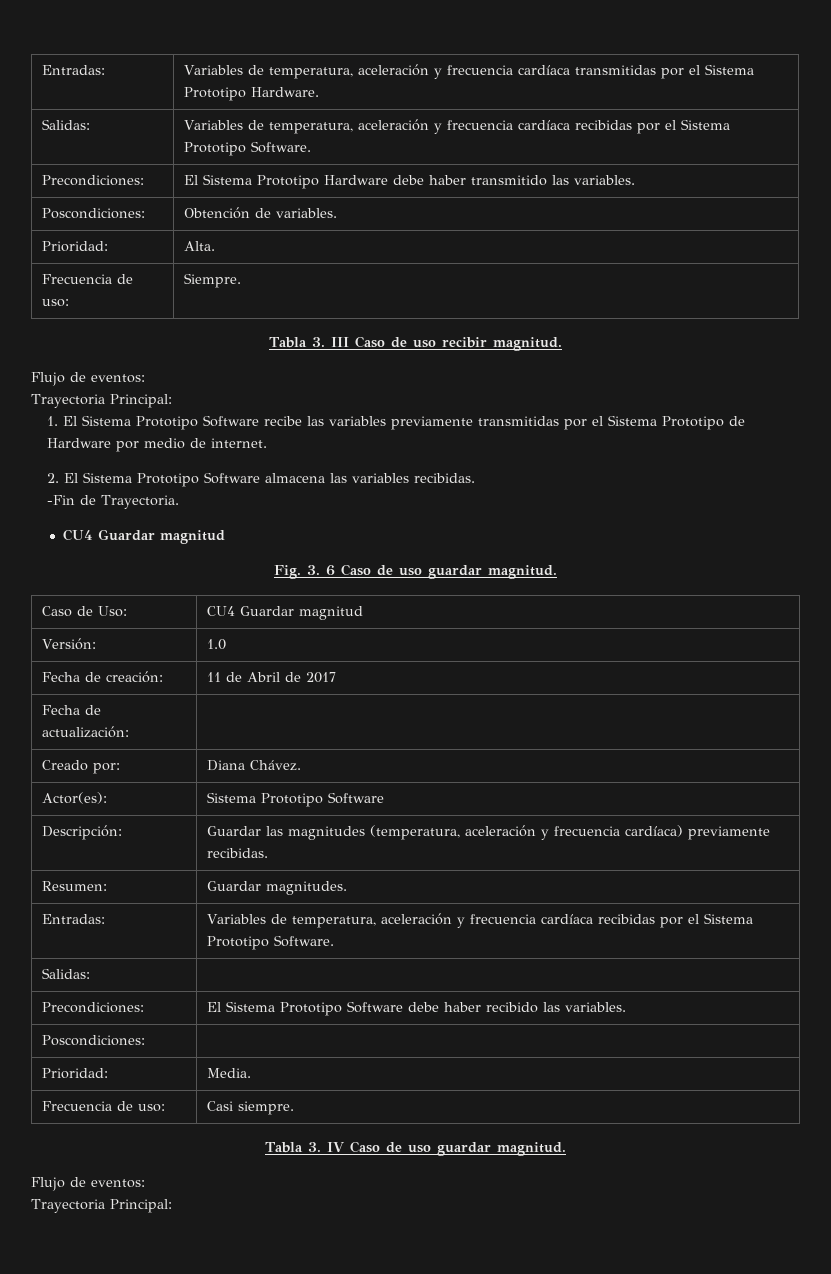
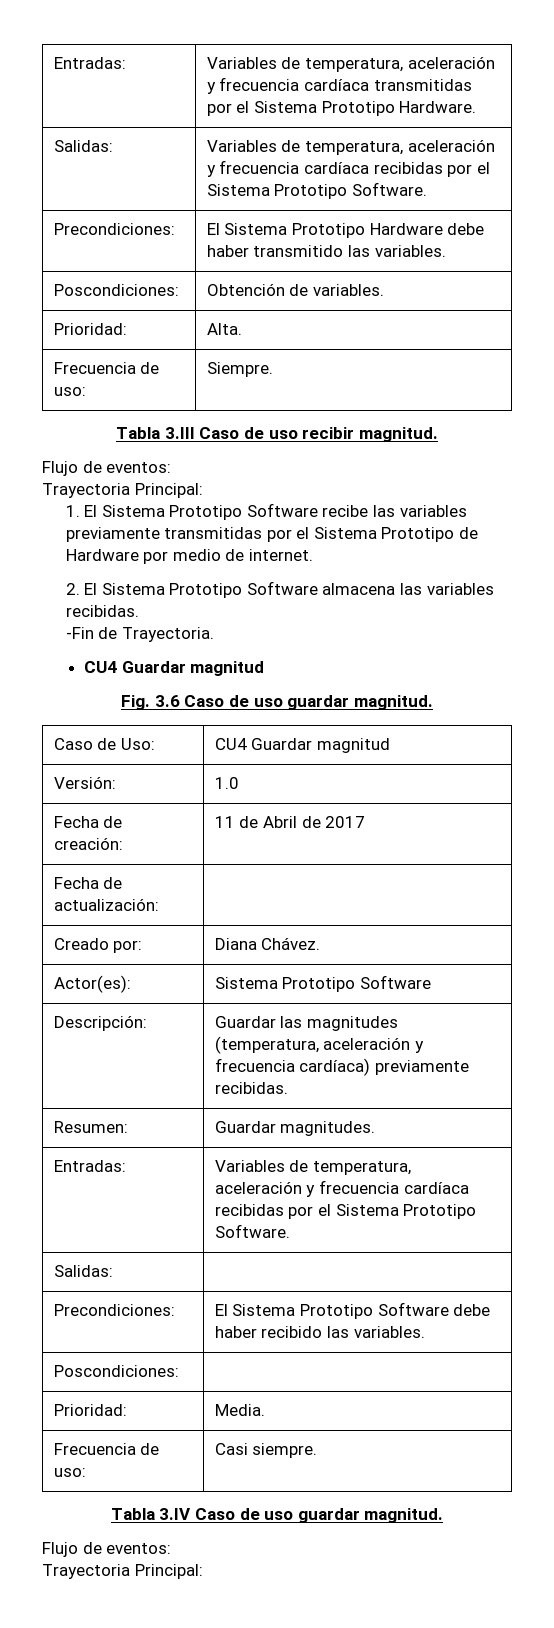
[311,337,349,347] 3. III -> [164,427,195,439] 3.III
[307,565,335,576] 3. 6 -> [154,695,180,707] 3.6
[307,1142,345,1152] 3. IV -> [159,1508,192,1520] 3.IV

